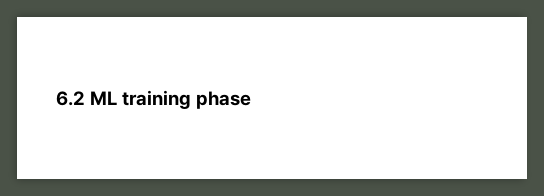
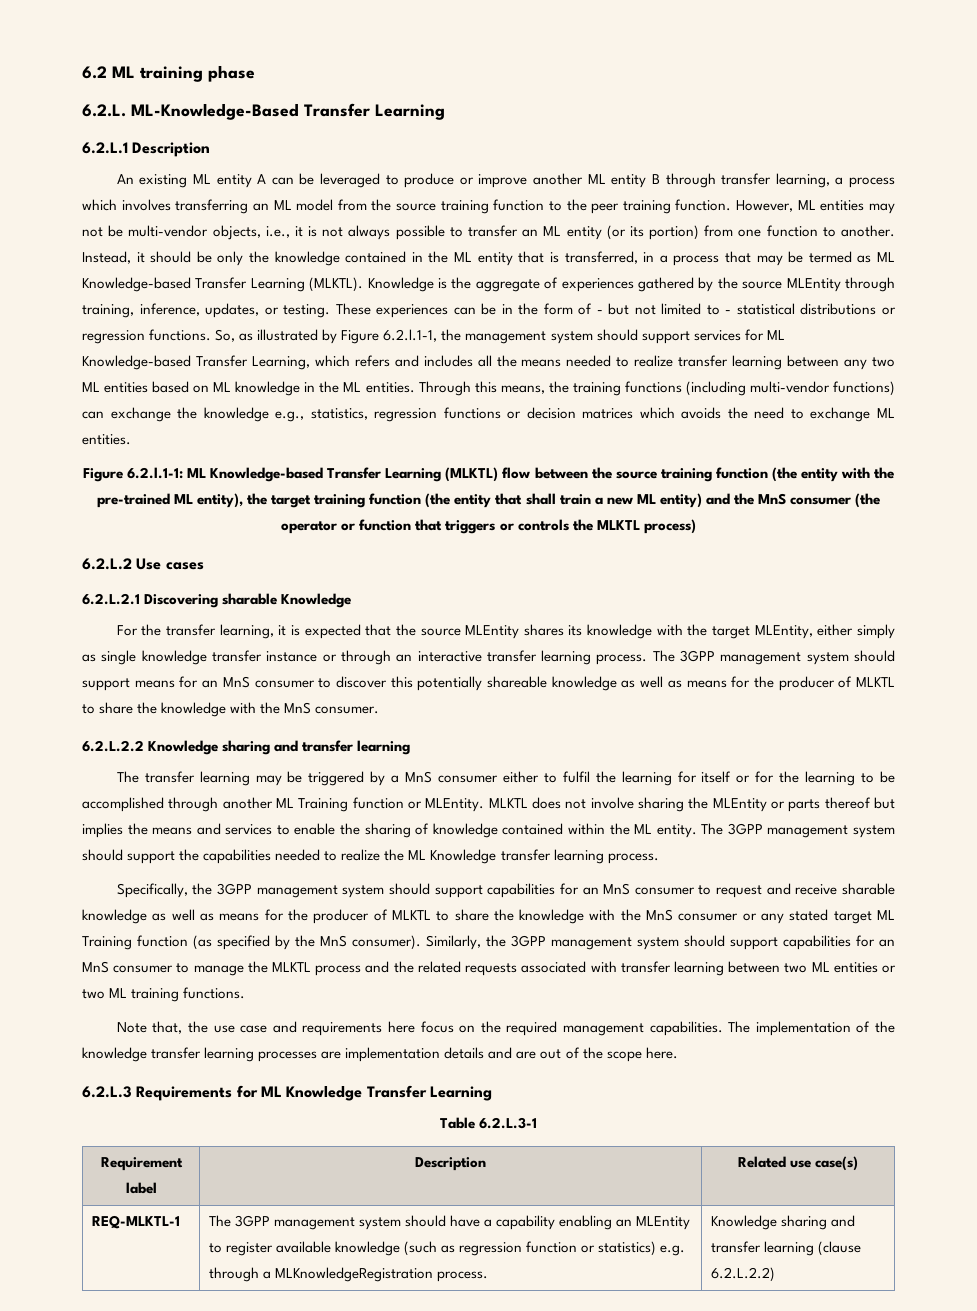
(252, 100) none -> [82,103,445,120] [82,142,211,157] [116,173,895,188] [82,199,896,214] [82,225,895,240] [82,251,895,266] [82,277,895,292] [82,303,896,318] [82,329,785,344] [82,355,896,370] [82,381,895,396] [82,407,895,422] [82,434,131,445] [83,467,894,482] [97,493,880,508] [281,519,696,534] [82,558,204,570] [82,593,352,608] [116,624,895,639] [82,650,895,665] [82,676,896,691] [82,702,380,717] [82,740,411,755] [116,771,896,786] [82,797,896,812] [82,823,895,838] [82,849,659,864] [116,883,895,898] [82,909,896,924] [82,935,895,950] [82,961,897,976] [82,987,246,1002] [116,1021,895,1036] [82,1047,678,1062] [82,1085,492,1101] [439,1117,538,1129] [100,1157,183,1171] [125,1182,157,1194] [415,1157,486,1171] [737,1156,859,1171] [91,1215,180,1229] [208,1215,691,1230] [208,1241,686,1256] [208,1267,489,1282] [710,1215,855,1230] [710,1241,861,1256] [710,1267,775,1282] // 6.2.L. ML-Knowledge-Based Transfer Learning // 6.2.L.1 Description // An existing ML entity A can be leveraged to produce or improve another ML entity B through transfer learning, a process which involves transferring an ML model from the source training function to the peer training function. However, ML entities may not be multi-vendor objects, i.e., it is not always possible to transfer an ML entity (or its portion) from one function to another. Instead, it should be only the knowledge contained in the ML entity that is transferred, in a process that may be termed as ML Knowledge-based Transfer Learning (MLKTL). Knowledge is the aggregate of experiences gathered by the source MLEntity through training, inference, updates, or testing. These experiences can be in the form of - but not limited to - statistical distributions or regression functions. So, as illustrated by Figure 6.2.l.1-1, the management system should support services for ML Knowledge-based Transfer Learning, which refers and includes all the means needed to realize transfer learning between any two ML entities based on ML knowledge in the ML entities. Through this means, the training functions (including multi-vendor functions) can exchange the knowledge e.g., statistics, regression functions or decision matrices which avoids the need to exchange ML entities. // Figure 6.2.l.1-1: ML Knowledge-based Transfer Learning (MLKTL) flow between the source training function (the entity with the pre-trained ML entity), the target training function (the entity that shall train a new ML entity) and the MnS consumer (the operator or function that triggers or controls the MLKTL process) // 6.2.L.2 Use cases // 6.2.L.2.1 Discovering sharable Knowledge // For the transfer learning, it is expected that the source MLEntity shares its knowledge with the target MLEntity, either simply as single knowledge transfer instance or through an interactive transfer learning process. The 3GPP management system should support means for an MnS consumer to discover this potentially shareable knowledge as well as means for the producer of MLKTL to share the knowledge with the MnS consumer. // 6.2.L.2.2 Knowledge sharing and transfer learning // The transfer learning may be triggered by a MnS consumer either to fulfil the learning for itself or for the learning to be accomplished through another ML Training function or MLEntity. MLKTL does not involve sharing the MLEntity or parts thereof but implies the means and services to enable the sharing of knowledge contained within the ML entity. The 3GPP management system should support the capabilities needed to realize the ML Knowledge transfer learning process. // Specifically, the 3GPP management system should support capabilities for an MnS consumer to request and receive sharable knowledge as well as means for the producer of MLKTL to share the knowledge with the MnS consumer or any stated target ML Training function (as specified by the MnS consumer). Similarly, the 3GPP management system should support capabilities for an MnS consumer to manage the MLKTL process and the related requests associated with transfer learning between two ML entities or two ML training functions. // Note that, the use case and requirements here focus on the required management capabilities. The implementation of the knowledge transfer learning processes are implementation details and are out of the scope here. // 6.2.L.3 Requirements for ML Knowledge Transfer Learning // Table 6.2.L.3-1 // Requirement label | Description | Related use case(s) // REQ-MLKTL-1 | The 3GPP management system should have a capability enabling an MLEntity to register available knowledge (such as regression function or statistics) e.g. through a MLKnowledgeRegistration process. | Knowledge sharing and transfer learning (clause 6.2.L.2.2)

